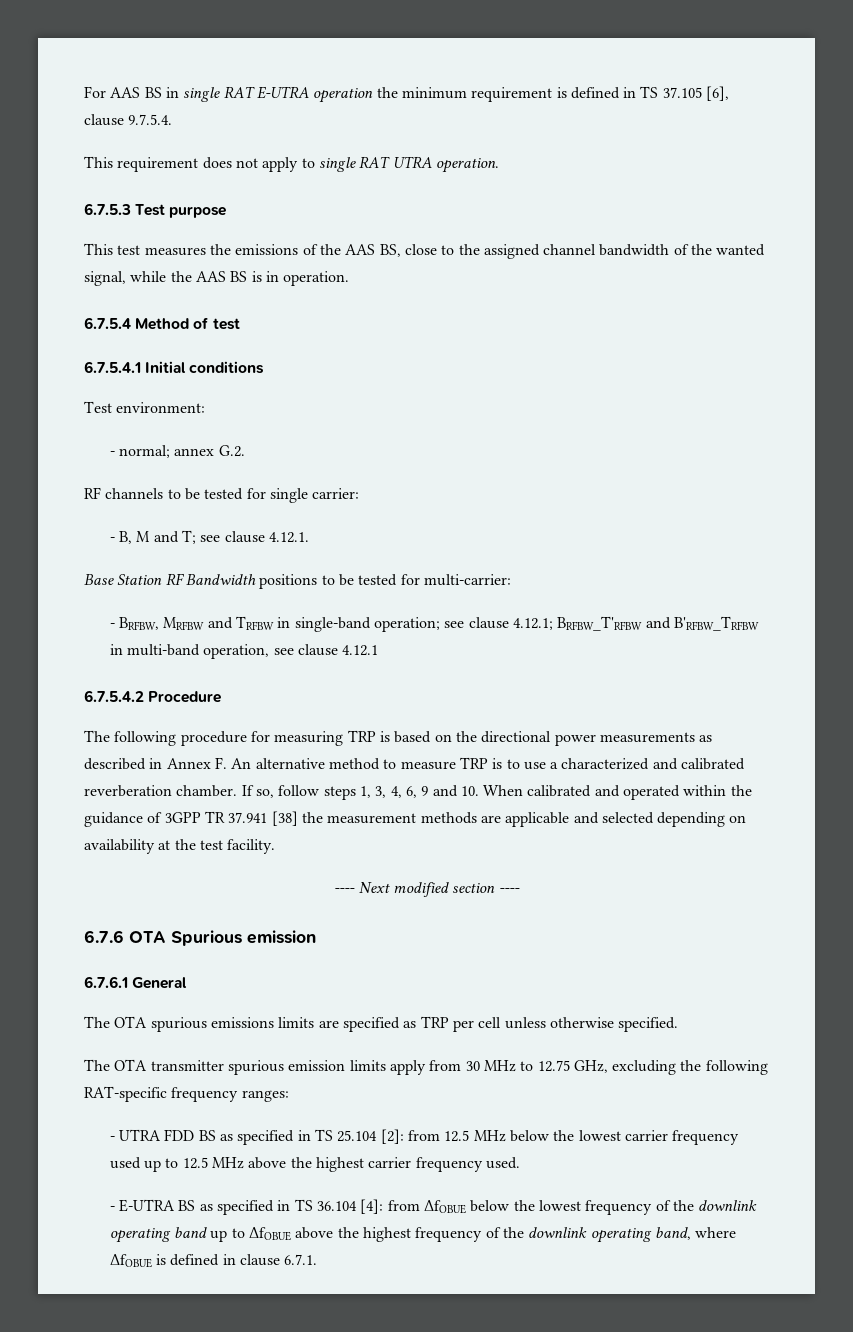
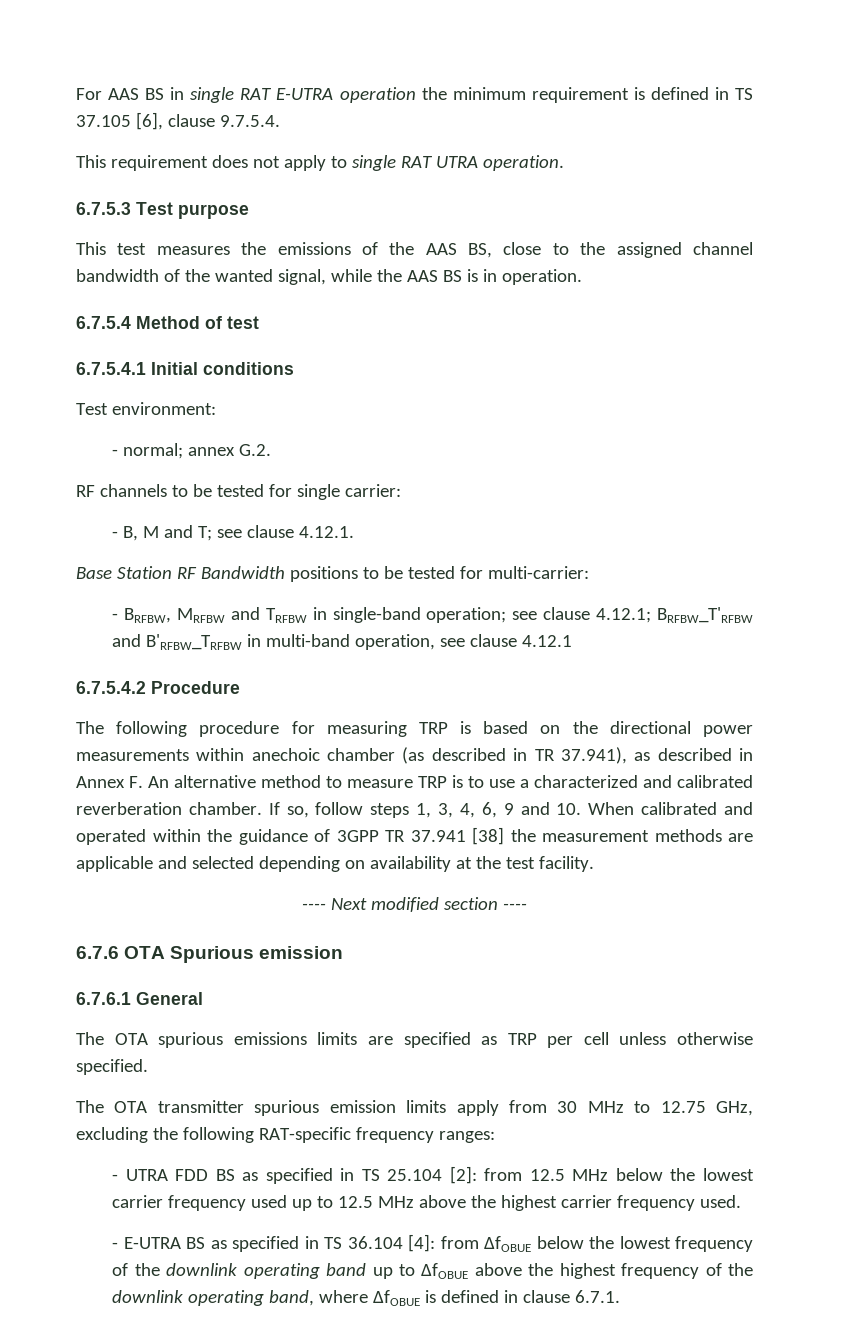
(695, 737) none -> [196,747,627,764] within anechoic chamber (as described in TR 37.941),

